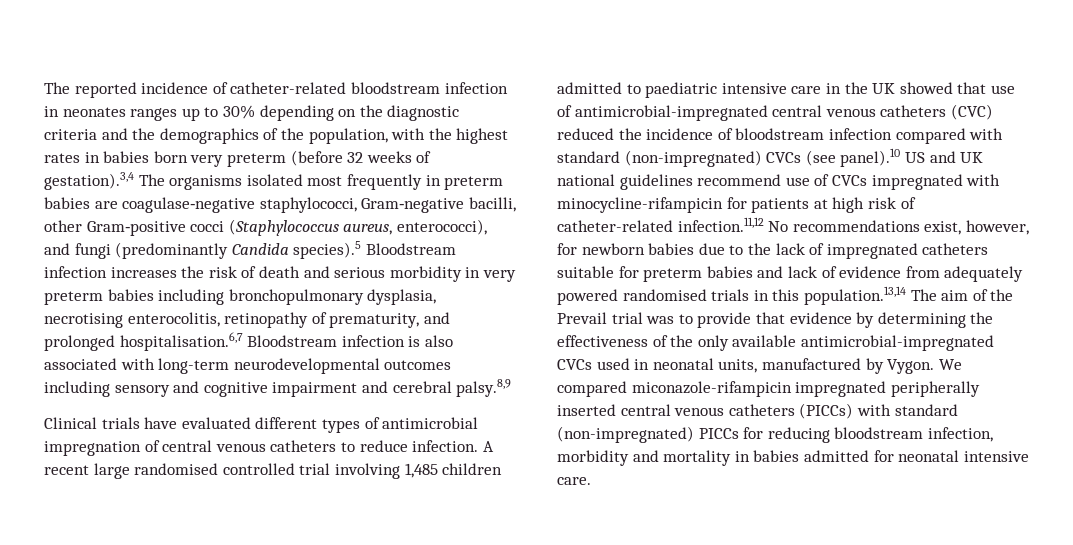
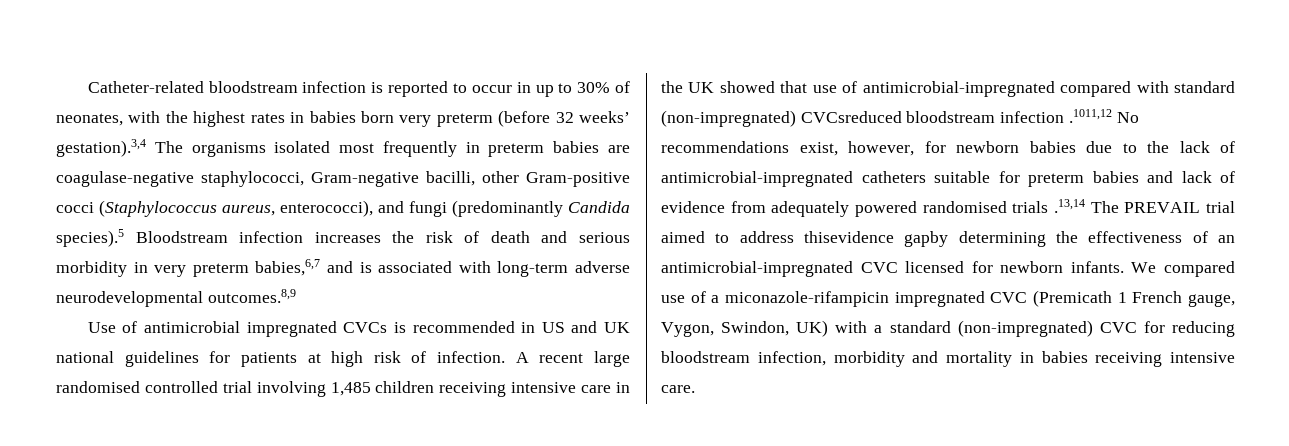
[44,82,508,98] [44,105,460,121] [44,128,388,144] The reported incidence of catheter-related bloodstream infection in neonates ranges up to 30% depending on the diagnostic criteria and the demographics of the population, -> [87,81,630,97] [56,113,123,126] Catheter-related bloodstream infection is reported to occur in up to 30% of neonates,
[366,151,432,163] weeks of -> [579,111,630,123] weeks’
[107,289,437,305] [44,312,450,328] [44,332,453,351] [44,358,452,374] [44,379,512,397] [44,417,479,433] [44,440,408,456] babies including bronchopulmonary dysplasia, necrotising enterocolitis, retinopathy of prematurity, and prolonged hospitalisation.6,7 Bloodstream infection is also associated with long-term neurodevelopmental outcomes including sensory and cognitive impairment and cerebral palsy.8,9 // Clinical trials have evaluated different types of antimicrobial impregnation of central venous catheters to reduce -> [255,259,631,277] [56,289,296,307] [87,321,630,337] [56,351,427,367] babies,6,7 and is associated with long-term adverse neurodevelopmental outcomes.8,9 // Use of antimicrobial impregnated CVCs is recommended in US and UK national guidelines for patients at high risk of
[557,82,718,98] admitted to paediatric -> [439,382,507,397] receiving
[772,104,993,120] [557,128,1004,144] [557,148,984,167] [557,174,1001,190] [557,197,916,213] [557,217,764,232] central venous catheters (CVC) reduced the incidence of bloodstream infection compared with standard (non-impregnated) CVCs (see panel).10 US and UK national guidelines recommend use of CVCs impregnated with minocycline-rifampicin for patients at high risk of catheter-related infection.11,12 -> [1060,81,1235,97] [661,109,1112,127] compared with standard (non-impregnated) CVCsreduced bloodstream infection .1011,12
[826,243,918,259] impregnated -> [661,171,853,187] antimicrobial-impregnated
[753,286,1014,305] [557,312,994,328] [557,335,994,351] [557,358,962,374] [557,381,980,397] [557,403,958,419] [557,426,739,443] in this population.13,14 The aim of the Prevail trial was to provide that evidence by determining the effectiveness of the only available antimicrobial-impregnated CVCs used in neonatal units, manufactured by Vygon. We compared miconazole-rifampicin impregnated peripherally inserted central venous catheters (PICCs) with standard (non-impregnated) PICCs -> [1054,199,1235,213] [661,231,1235,247] [661,261,1235,277] [661,290,1235,307] [661,320,1137,337] .13,14 The PREVAIL trial aimed to address thisevidence gapby determining the effectiveness of an antimicrobial-impregnated CVC licensed for newborn infants. We compared use of a miconazole-rifampicin impregnated CVC (Premicath 1 French gauge, Vygon, Swindon, UK) with a standard (non-impregnated) CVC
[803,450,960,462] admitted for neonatal -> [1095,352,1163,367] receiving

